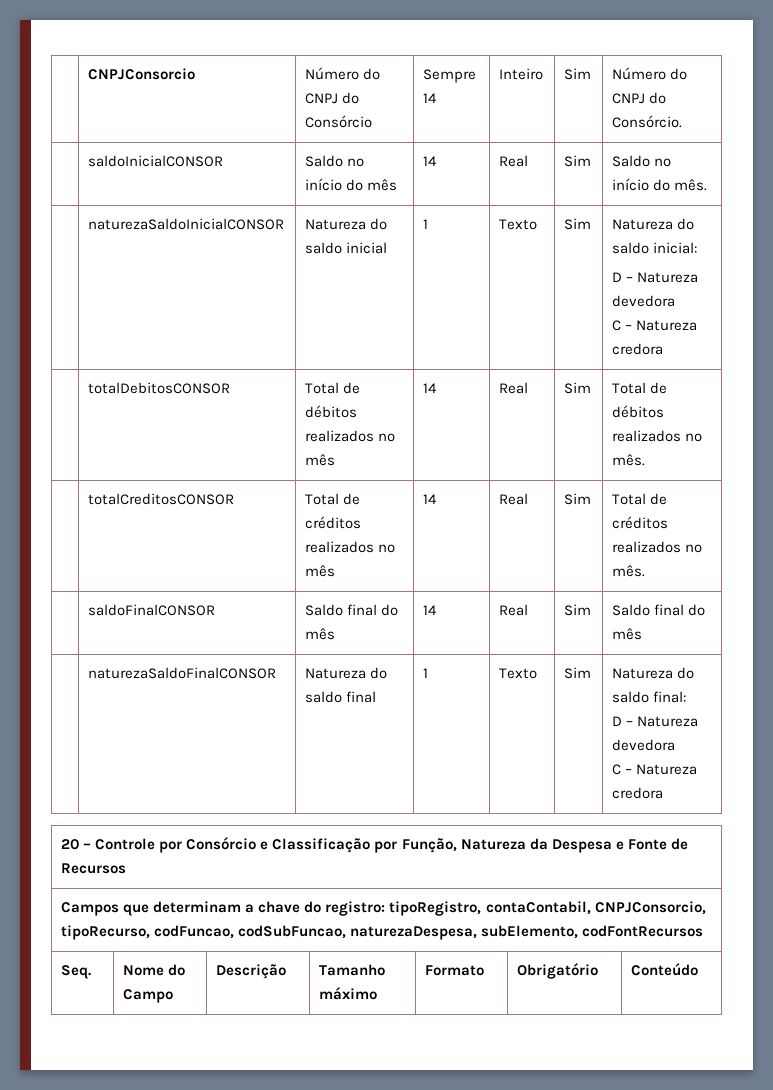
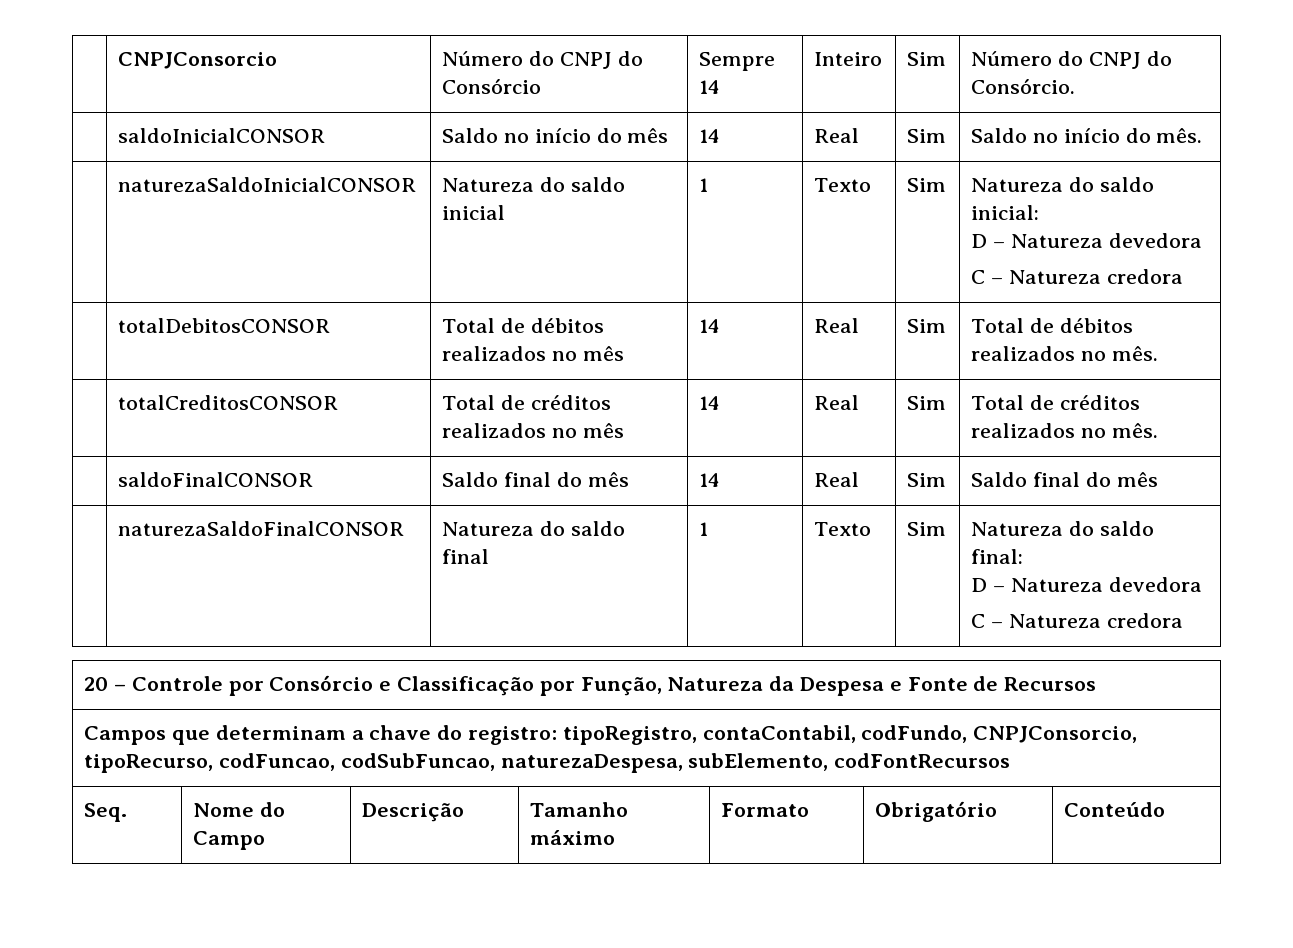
(591, 908) none -> [861,725,968,743] codFundo,

